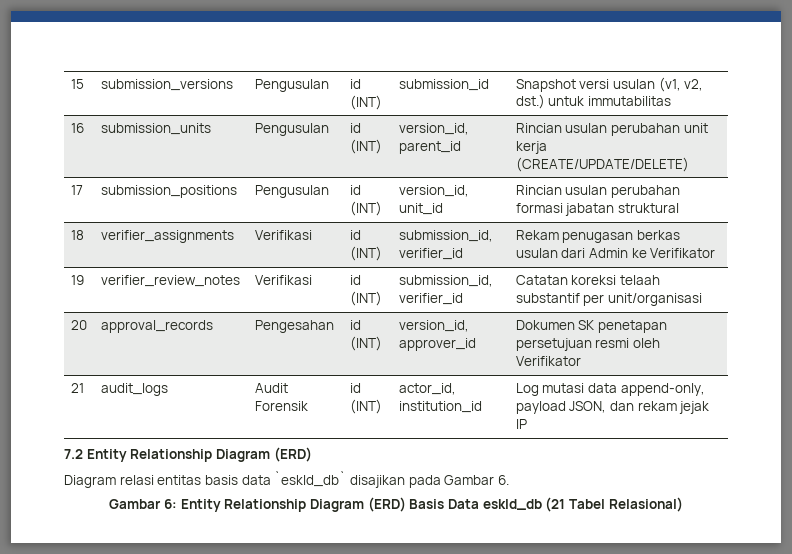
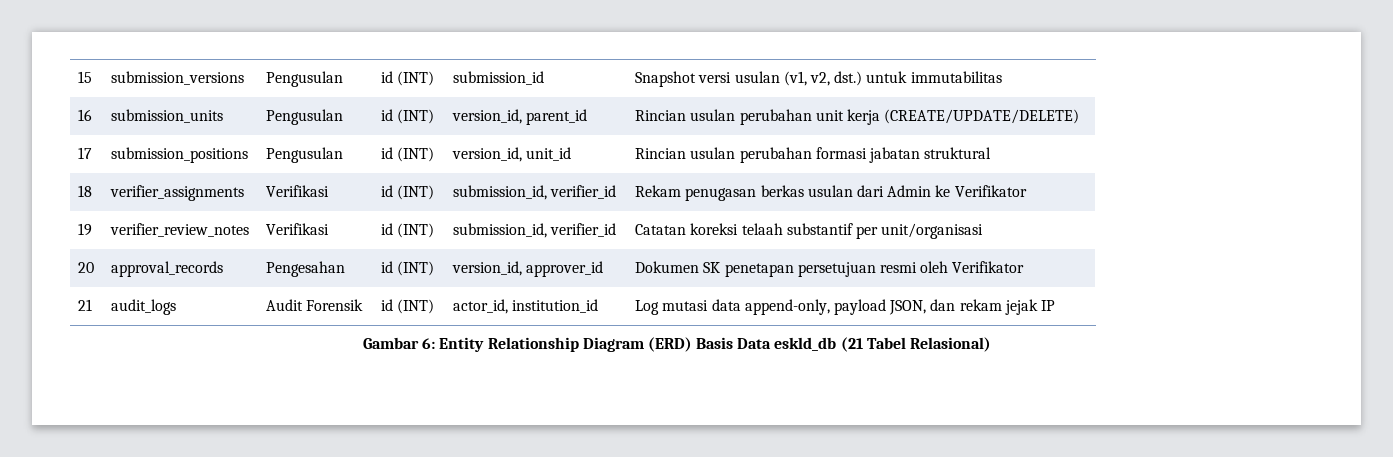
[64,447,312,462] [64,471,509,488] // 7.2 Entity Relationship Diagram (ERD) // Diagram relasi entitas basis data `eskld_db` disajikan pada Gambar 6. -> (1055, 305) none

